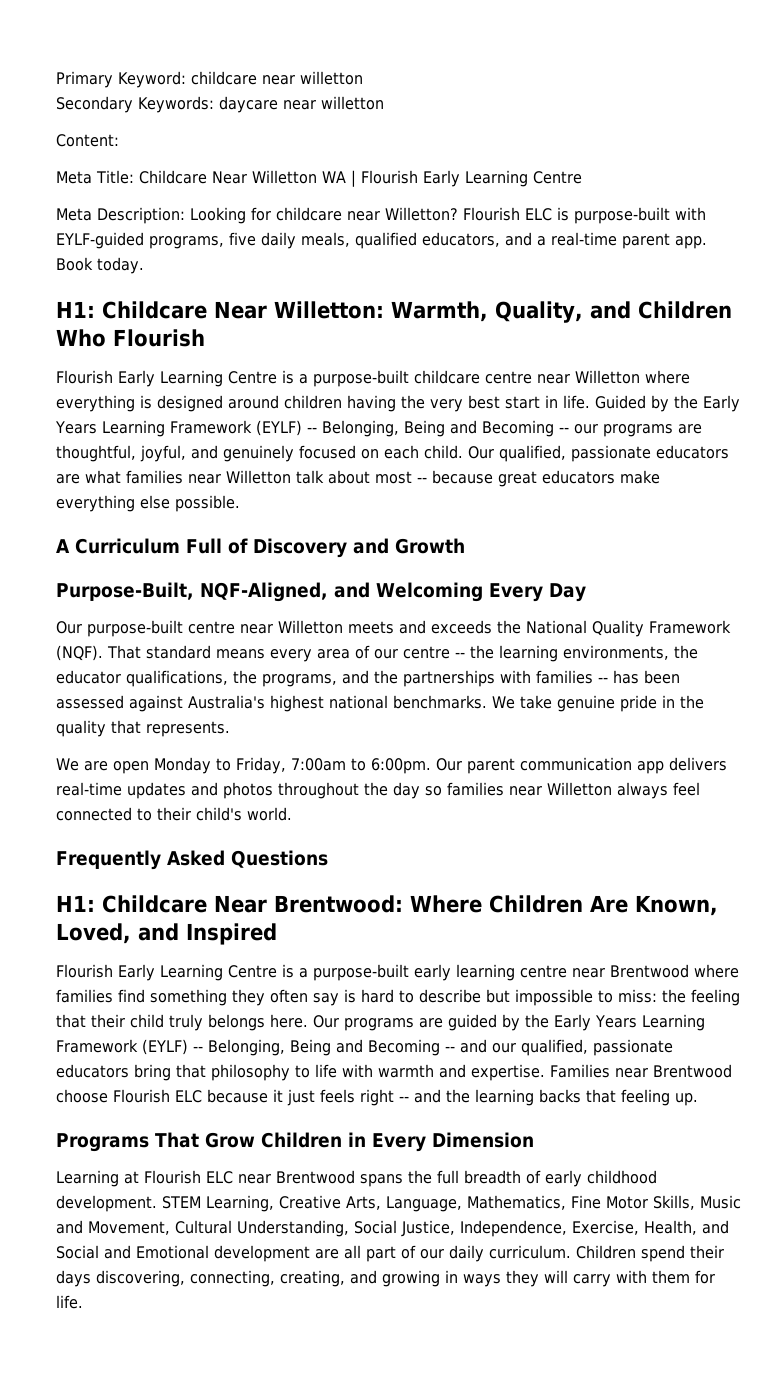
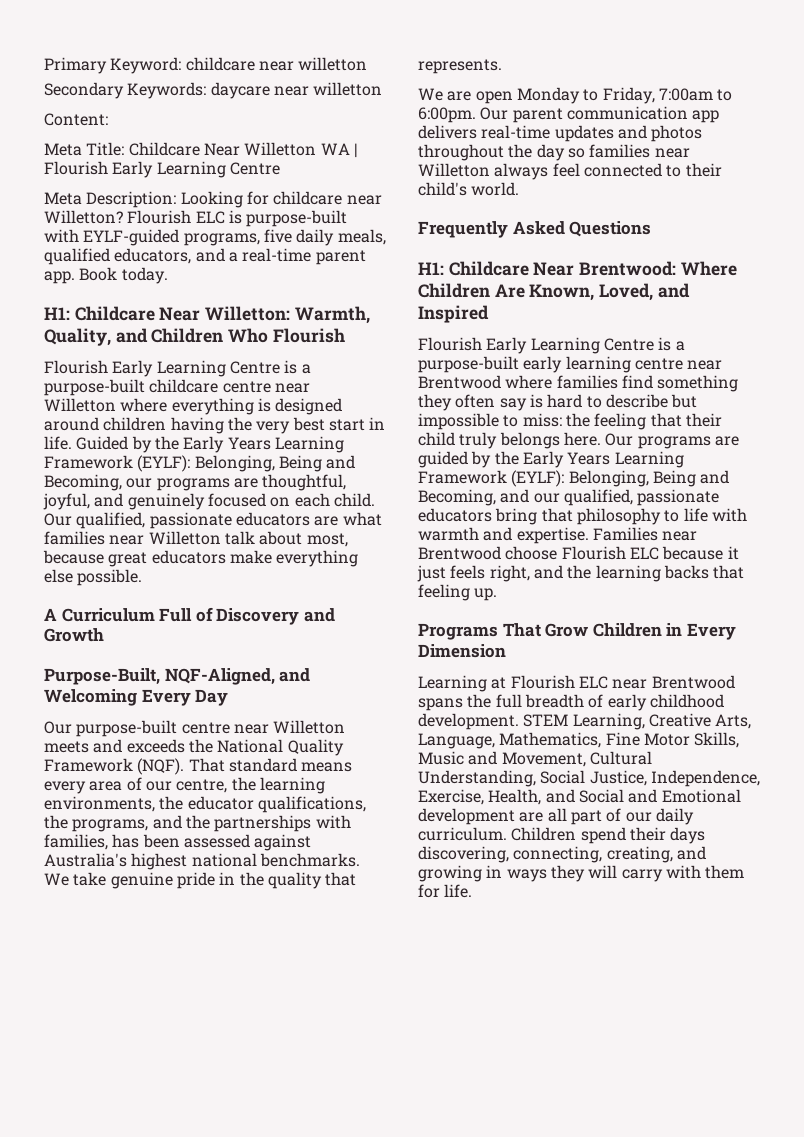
[255,420,569,437] (EYLF) -- Belonging, Being and Becoming -- -> [137,455,356,472] [44,474,122,491] (EYLF): Belonging, Being and Becoming,
[375,471,427,484] most -- -> [306,533,348,547] most,
[403,646,465,659] centre -- -> [176,779,228,793] centre,
[536,670,608,684] families -- -> [44,834,108,850] families,
[141,1039,455,1056] (EYLF) -- Belonging, Being and Becoming -- -> [511,470,730,487] [418,489,496,506] (EYLF): Belonging, Being and Becoming,
[360,1089,409,1106] right -- -> [489,565,530,582] right,

